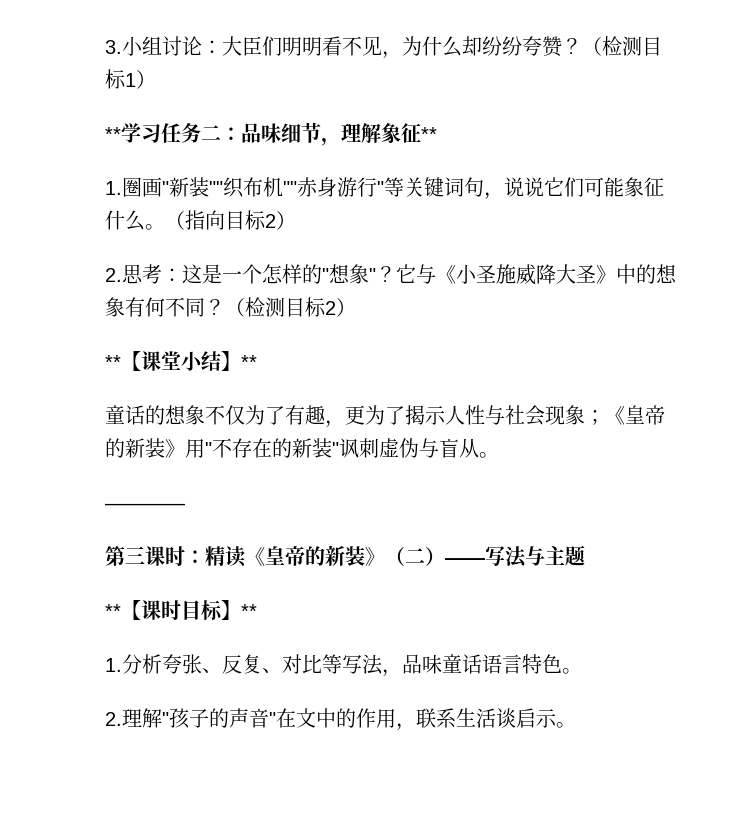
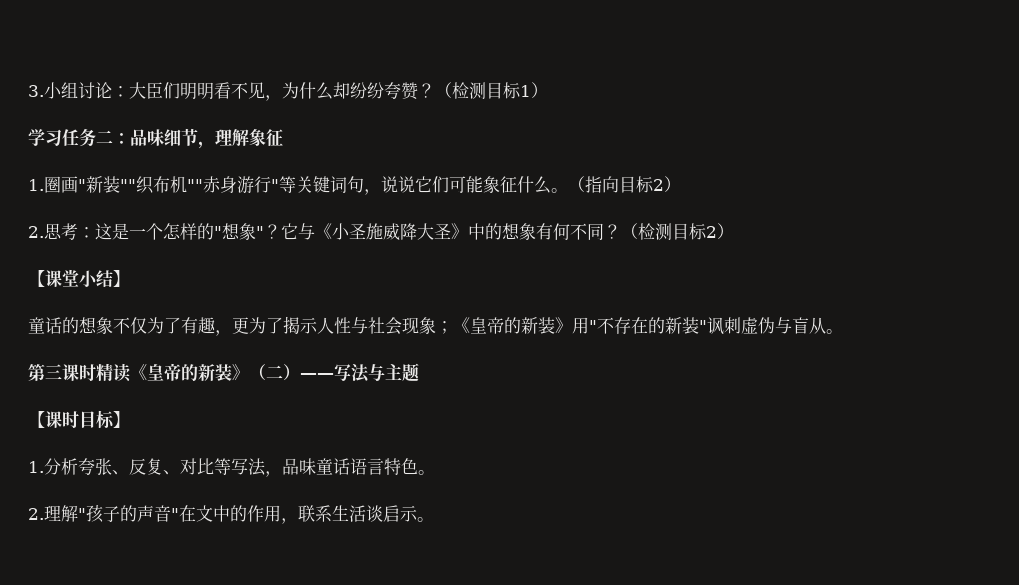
[105,127,121,141] ** -> (548, 90) none
[421,127,437,141] ** -> (283, 138) none
[105,355,121,369] ** -> (734, 231) none
[241,355,257,369] ** -> (130, 278) none
[105,503,185,510] // ———— -> (843, 331) none
[185,550,205,564] ： -> (96, 372) none
[105,604,121,618] ** -> (419, 372) none
[241,604,257,618] ** -> (130, 419) none

